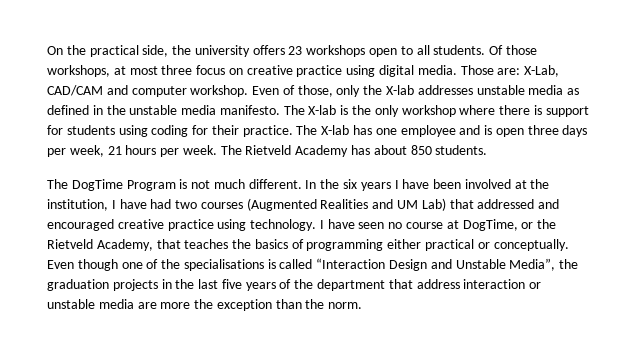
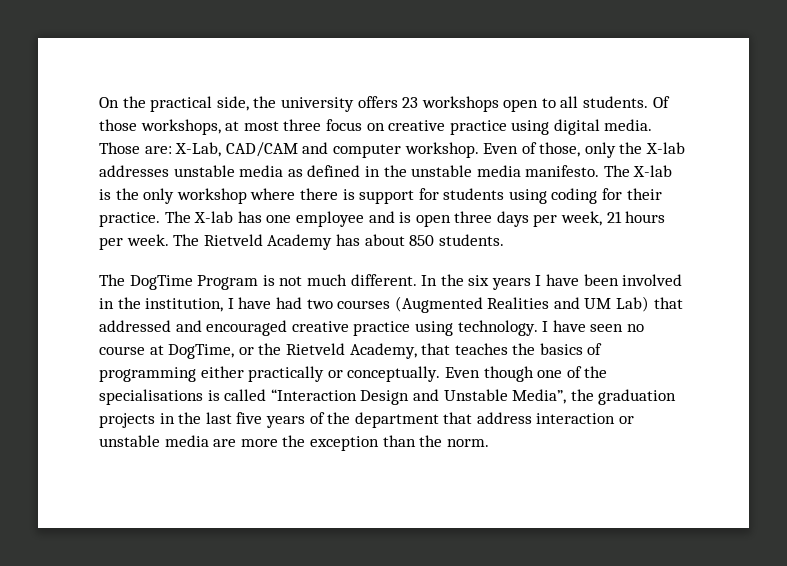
[514,180,527,189] at -> [99,298,114,309] in
[425,239,475,251] practical -> [248,366,325,382] practically

